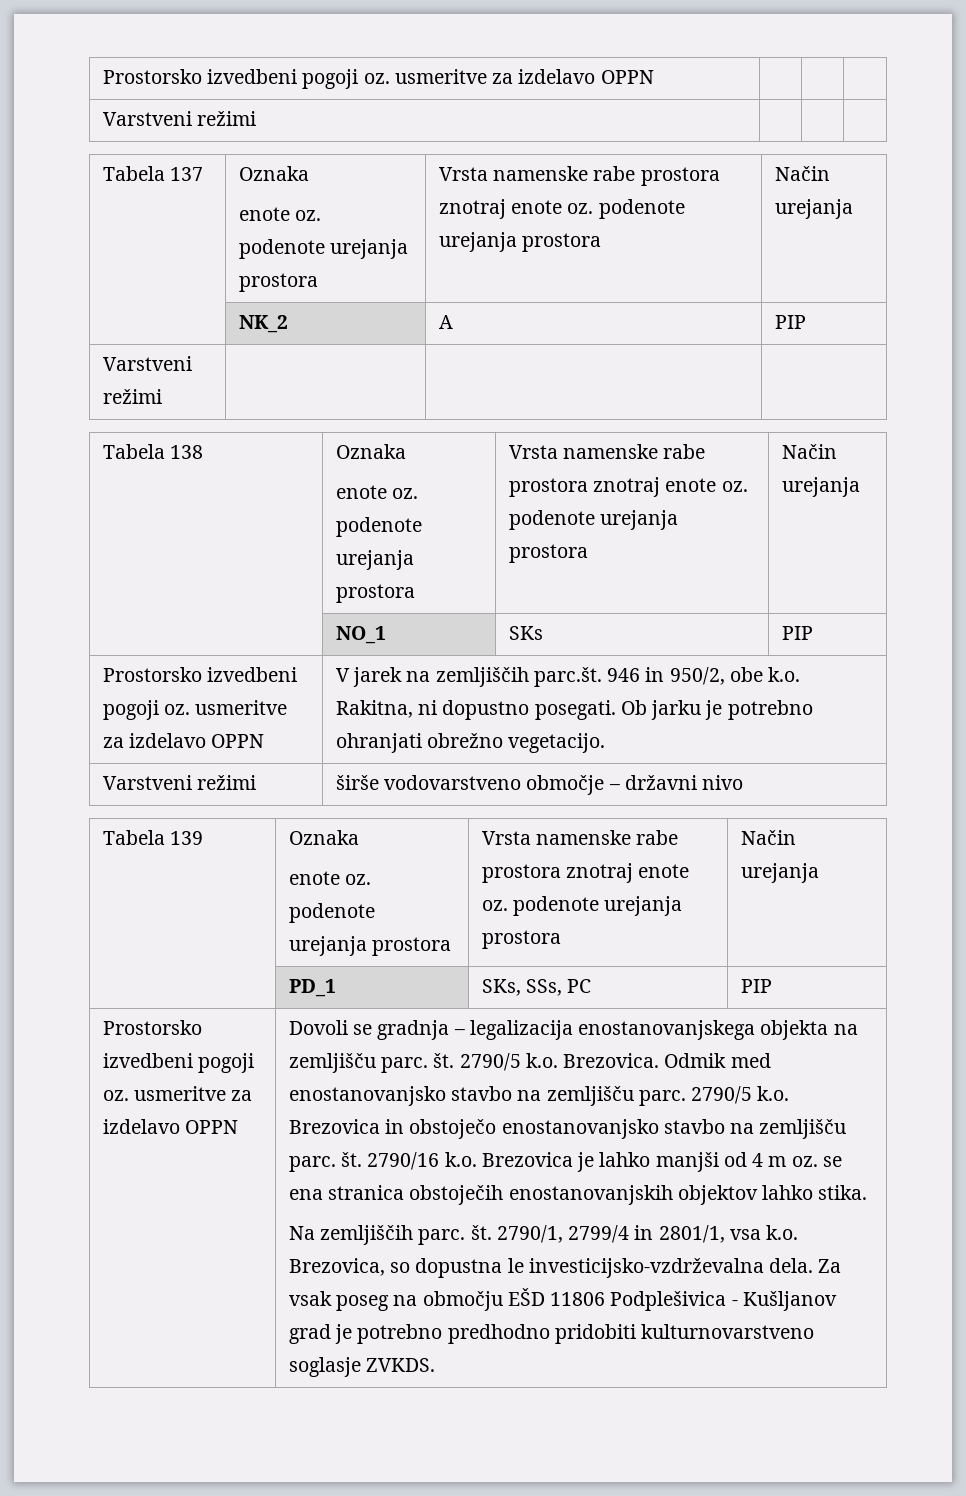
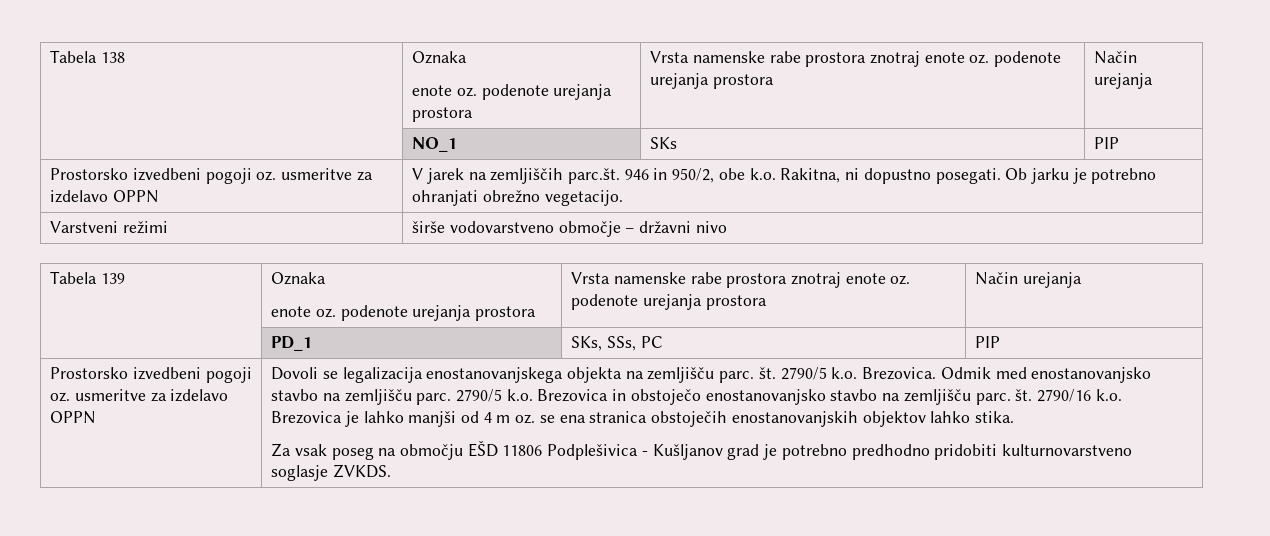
[102,69,654,89] [102,111,257,126] [102,166,204,181] [238,166,309,181] [238,207,322,221] [238,239,409,259] [238,273,318,292] [438,166,720,186] [438,199,685,219] [438,232,602,252] [774,166,830,181] [774,199,853,219] [238,315,288,333] [438,315,453,329] [774,315,806,329] [102,356,192,371] [102,389,162,404] Prostorsko izvedbeni pogoji oz. usmeritve za izdelavo OPPN | | | // Varstveni režimi | | | // Tabela 137 | Oznaka // enote oz. podenote urejanja prostora | Vrsta namenske rabe prostora znotraj enote oz. podenote urejanja prostora | Način urejanja // | NK_2 | A | PIP // Varstveni režimi | | | // -> (50, 56) none
[377,1020,465,1040] gradnja – -> (338, 375) none
[288,1225,799,1245] [288,1258,814,1278] Na zemljiščih parc. št. 2790/1, 2799/4 in 2801/1, vsa k.o. Brezovica, so dopustna le investicijsko-vzdrževalna dela. -> (1014, 417) none

